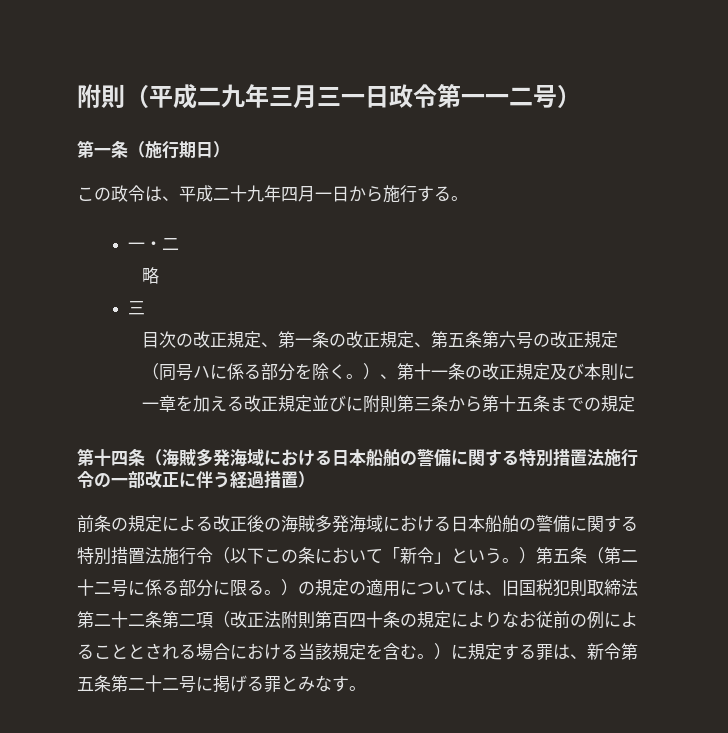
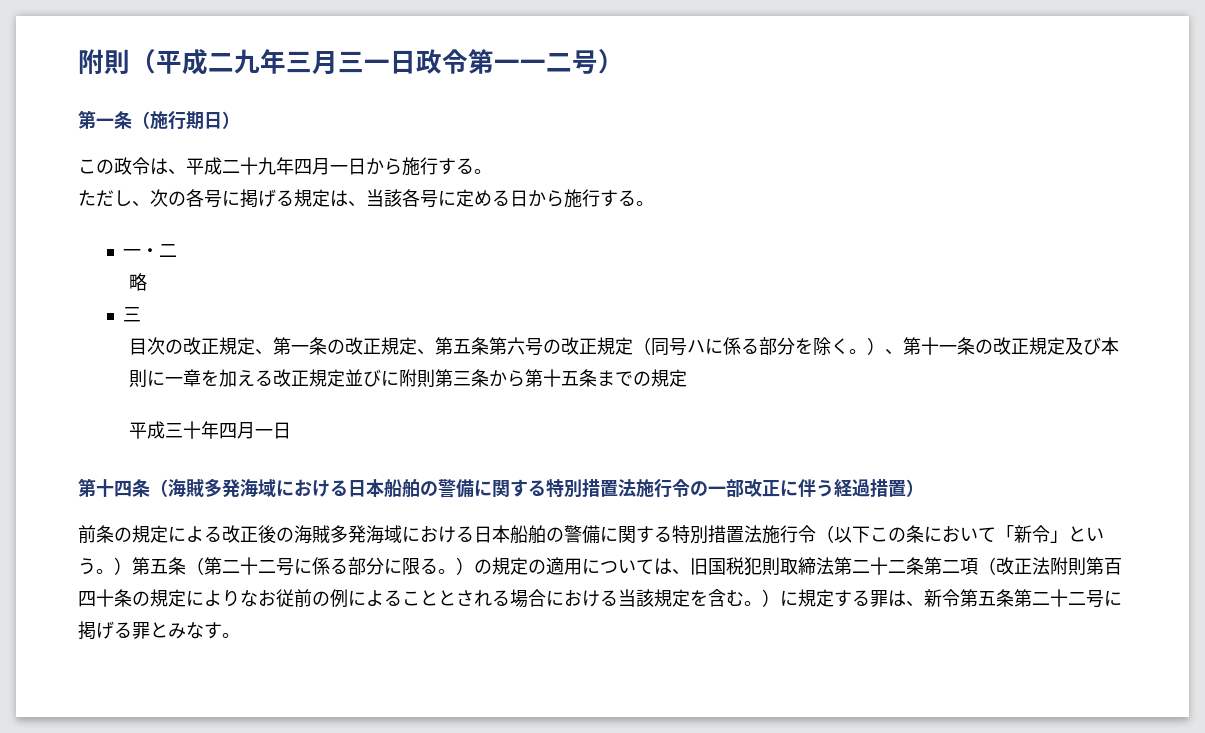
(468, 198) none -> [78,189,654,208] // ただし、次の各号に掲げる規定は、当該各号に定める日から施行する。
(636, 403) none -> [129,421,292,439] // 平成三十年四月一日

